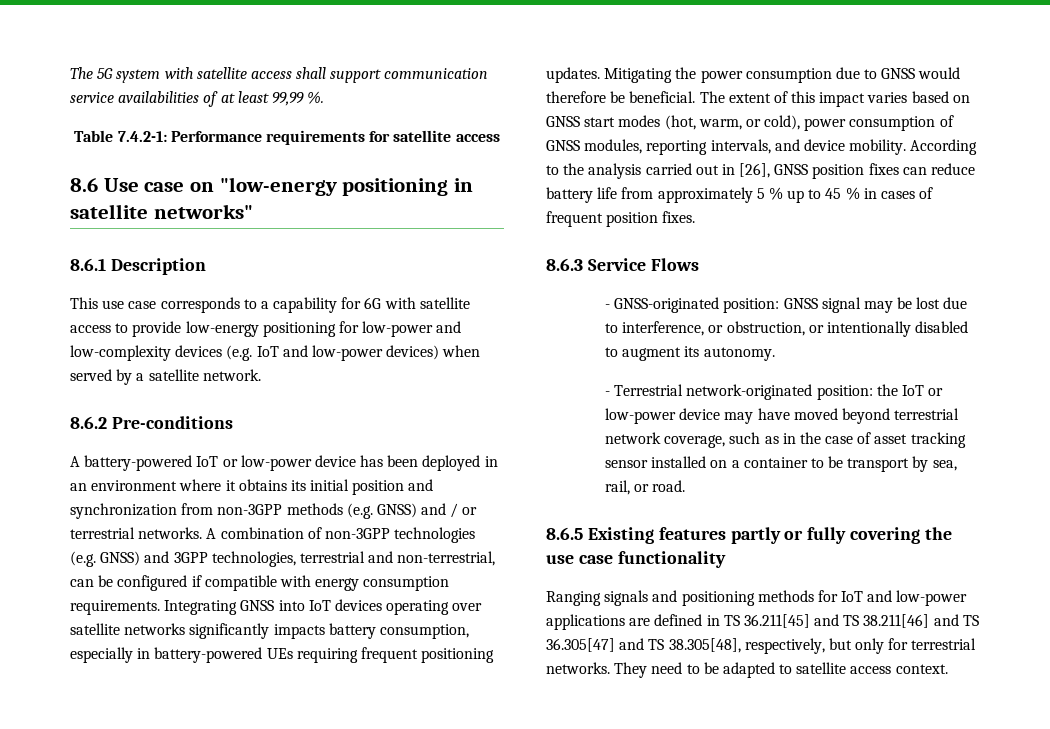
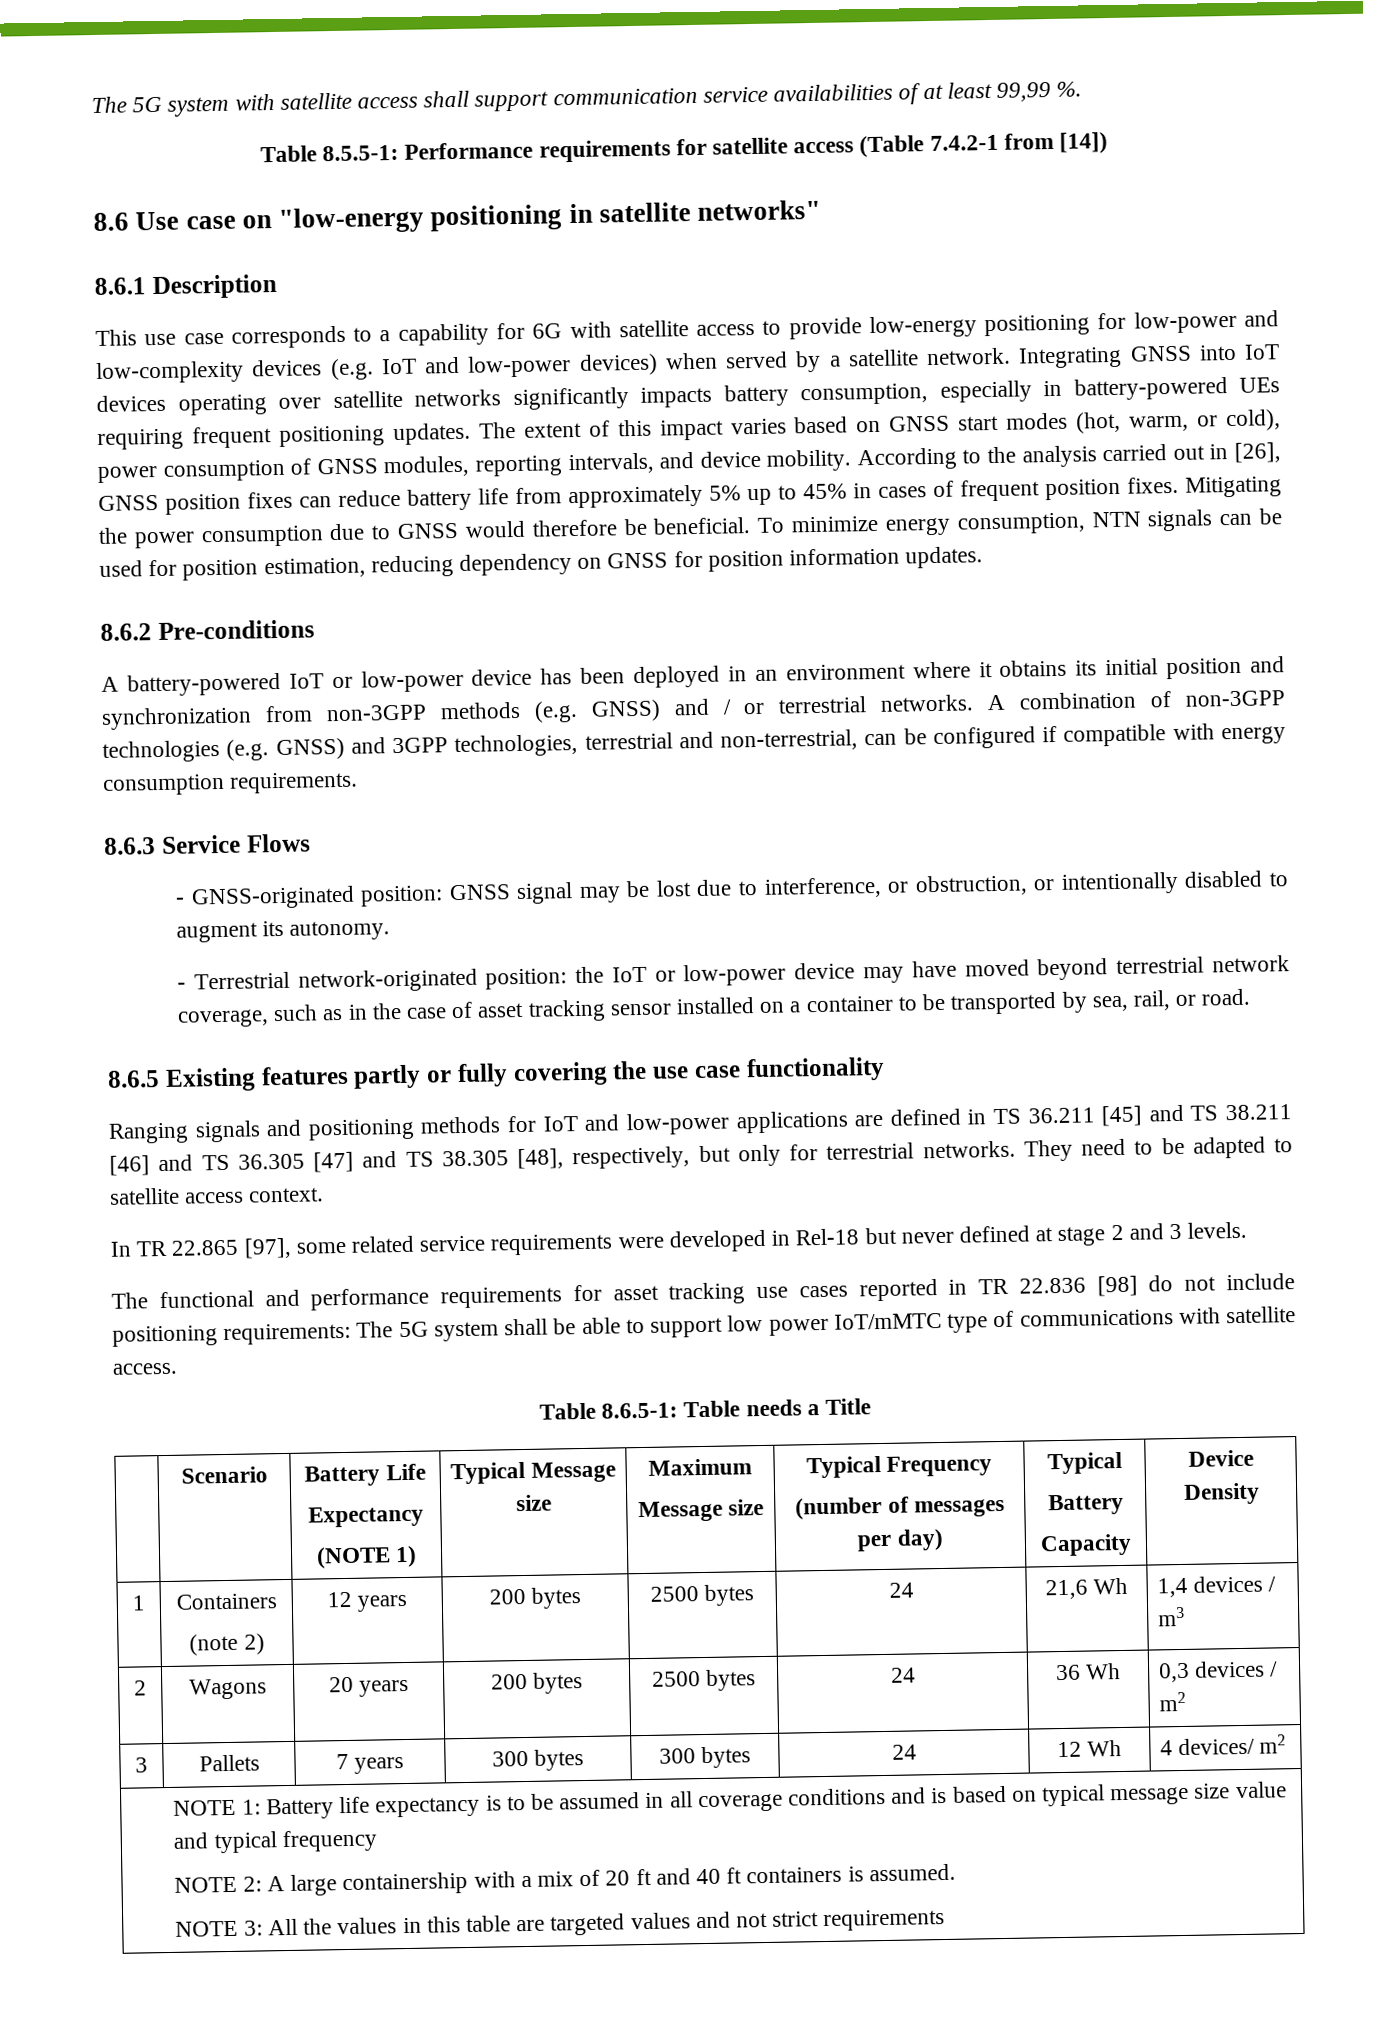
[117,131,167,142] 7.4.2-1: -> [322,144,400,162] 8.5.5-1:
(500, 138) none -> [859,132,1109,158] (Table 7.4.2-1 from [14])
(261, 375) none -> [1018,344,1280,369] [96,377,1280,416] [97,409,1281,450] [97,442,1281,483] [98,476,1282,515] [98,508,1283,549] [99,546,984,581] Integrating GNSS into IoT devices operating over satellite networks significantly impacts battery consumption, especially in battery-powered UEs requiring frequent positioning updates. The extent of this impact varies based on GNSS start modes (hot, warm, or cold), power consumption of GNSS modules, reporting intervals, and device mobility. According to the analysis carried out in [26], GNSS position fixes can reduce battery life from approximately 5% up to 45% in cases of frequent position fixes. Mitigating the power consumption due to GNSS would therefore be beneficial. To minimize energy consumption, NTN signals can be used for position estimation, reducing dependency on GNSS for position information updates.
[164,599,483,615] [70,623,469,639] [70,647,495,663] [546,67,961,83] [546,91,970,107] [546,115,954,131] [546,139,978,155] [546,163,976,179] [546,187,934,203] [546,211,696,227] Integrating GNSS into IoT devices operating over satellite networks significantly impacts battery consumption, especially in battery-powered UEs requiring frequent positioning updates. Mitigating the power consumption due to GNSS would therefore be beneficial. The extent of this impact varies based on GNSS start modes (hot, warm, or cold), power consumption of GNSS modules, reporting intervals, and device mobility. According to the analysis carried out in [26], GNSS position fixes can reduce battery life from approximately 5 % up to 45 % in cases of frequent position fixes. -> (359, 782) none
[847,458,910,472] transport -> [950,991,1058,1015] transported
[743,614,979,628] [546,638,741,653] 36.211[45] and TS 38.211[46] and TS 36.305[47] and TS 38.305[48], -> [1027,1104,1292,1127] [109,1148,564,1176] 36.211 [45] and TS 38.211 [46] and TS 36.305 [47] and TS 38.305 [48],
(948, 669) none -> [110,1221,1248,1259] [111,1273,1295,1311] [112,1306,1296,1347] [112,1362,177,1375] [538,1398,872,1420] [180,1466,268,1484] [304,1463,426,1487] [308,1505,424,1528] [315,1545,418,1569] [450,1461,616,1485] [516,1494,552,1512] [648,1458,752,1476] [637,1498,765,1523] [805,1455,993,1479] [795,1496,1005,1520] [857,1528,944,1552] [1047,1451,1122,1475] [1047,1493,1124,1516] [1040,1533,1132,1557] [1187,1449,1254,1467] [1182,1482,1260,1505] [132,1595,145,1611] [175,1593,277,1610] [189,1633,265,1656] [326,1591,409,1612] [488,1587,582,1609] [649,1584,755,1606] [888,1582,914,1598] [1044,1577,1129,1600] [1156,1575,1277,1598] [1157,1606,1185,1627] [134,1680,147,1696] [189,1678,267,1700] [328,1676,410,1697] [490,1672,584,1694] [651,1669,757,1691] [890,1667,916,1683] [1055,1663,1122,1681] [1157,1660,1279,1683] [1158,1691,1186,1712] [135,1757,148,1773] [198,1754,260,1772] [335,1753,405,1774] [491,1749,585,1771] [658,1746,752,1769] [891,1744,917,1760] [1056,1740,1123,1758] [1159,1734,1287,1756] [173,1781,1287,1820] [173,1829,378,1854] [174,1863,956,1896] [175,1908,946,1937] // In TR 22.865 [97], some related service requirements were developed in Rel-18 but never defined at stage 2 and 3 levels. // The functional and performance requirements for asset tracking use cases reported in TR 22.836 [98] do not include positioning requirements: The 5G system shall be able to support low power IoT/mMTC type of communications with satellite access. // Table 8.6.5-1: Table needs a Title // | Scenario | Battery Life // Expectancy // (NOTE 1) | Typical Message size | Maximum // Message size | Typical Frequency // (number of messages per day) | Typical // Battery // Capacity | Device Density // 1 | Containers // (note 2) | 12 years | 200 bytes | 2500 bytes | 24 | 21,6 Wh | 1,4 devices / m3 // 2 | Wagons | 20 years | 200 bytes | 2500 bytes | 24 | 36 Wh | 0,3 devices / m2 // 3 | Pallets | 7 years | 300 bytes | 300 bytes | 24 | 12 Wh | 4 devices/ m2 // NOTE 1: Battery life expectancy is to be assumed in all coverage conditions and is based on typical message size value and typical frequency // NOTE 2: A large containership with a mix of 20 ft and 40 ft containers is assumed. // NOTE 3: All the values in this table are targeted values and not strict requirements

